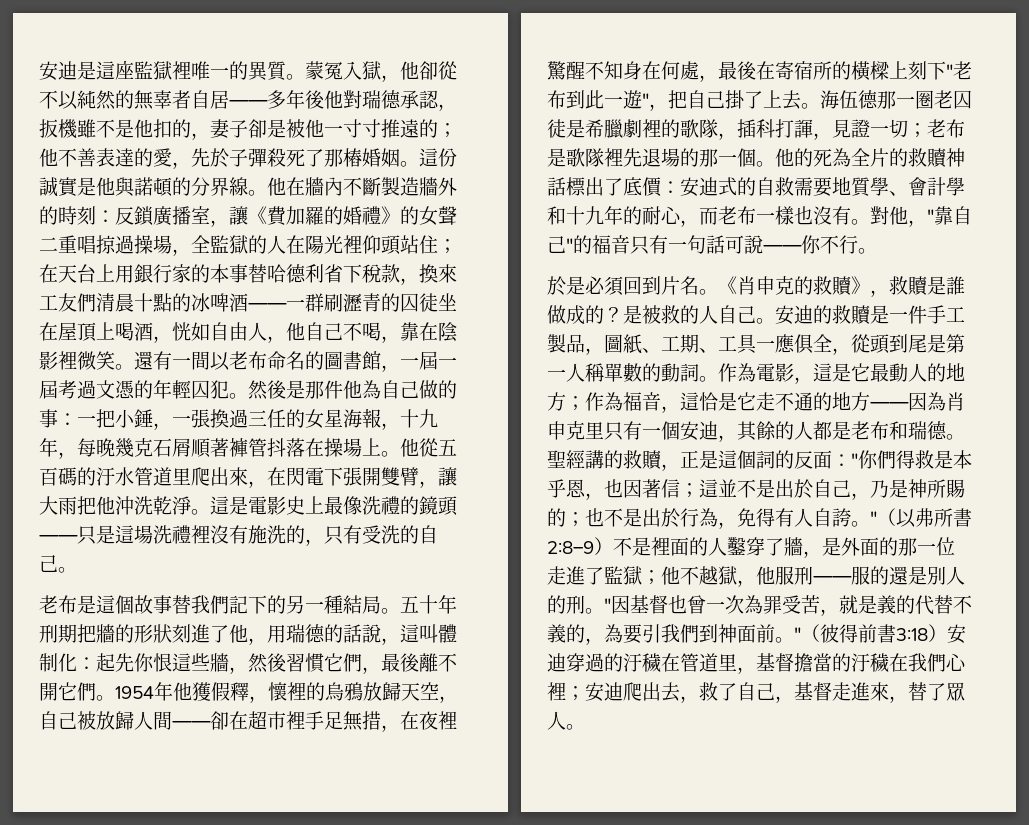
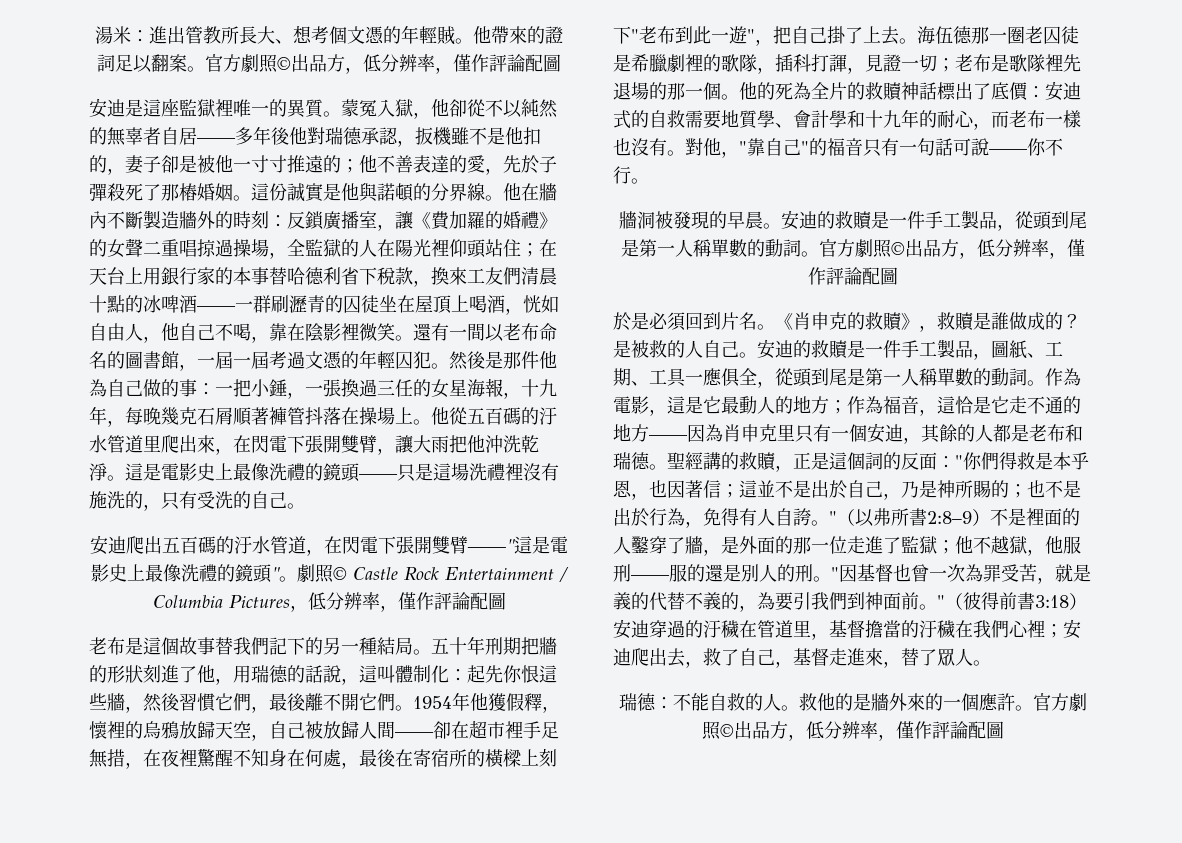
(39, 71) none -> [95,25,563,45] [97,54,561,74] 湯米：進出管教所長大、想考個文憑的年輕賊。他帶來的證詞足以翻案。官方劇照©出品方，低分辨率，僅作評論配圖 //
(77, 570) none -> [90,535,568,556] [91,564,569,583] [152,592,506,612] // 安迪爬出五百碼的汙水管道，在閃電下張開雙臂——"這是電影史上最像洗禮的鏡頭"。劇照© Castle Rock Entertainment / Columbia Pictures，低分辨率，僅作評論配圖
(877, 251) none -> [619,210,1087,231] [621,239,1085,259] [808,267,898,285] // 牆洞被發現的早晨。安迪的救贖是一件手工製品，從頭到尾是第一人稱單數的動詞。官方劇照©出品方，低分辨率，僅作評論配圖
(585, 727) none -> [619,693,1087,711] [702,721,1004,741] // 瑞德：不能自救的人。救他的是牆外來的一個應許。官方劇照©出品方，低分辨率，僅作評論配圖

